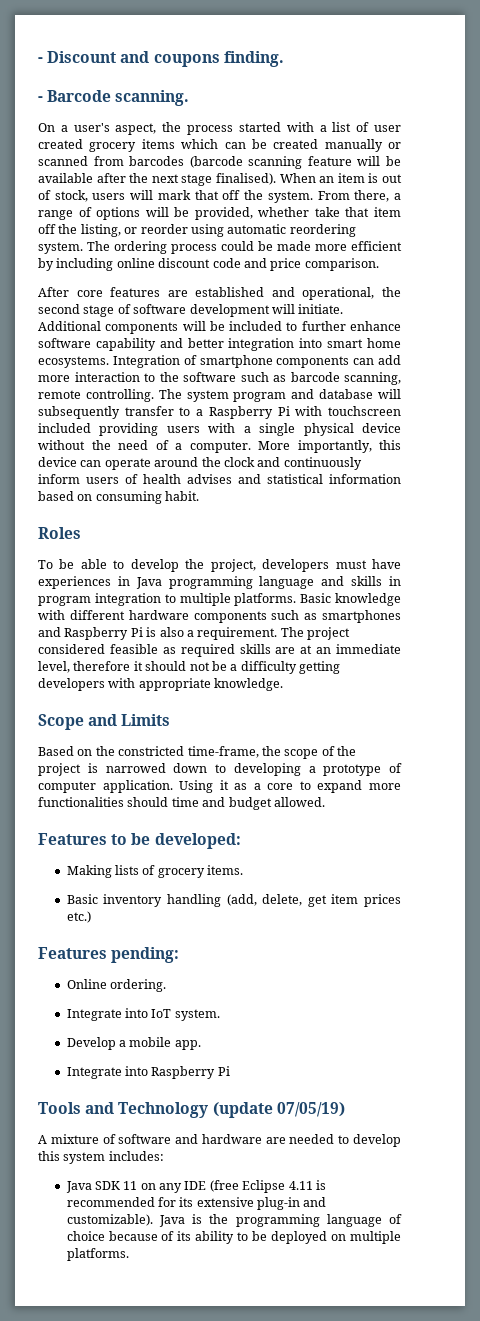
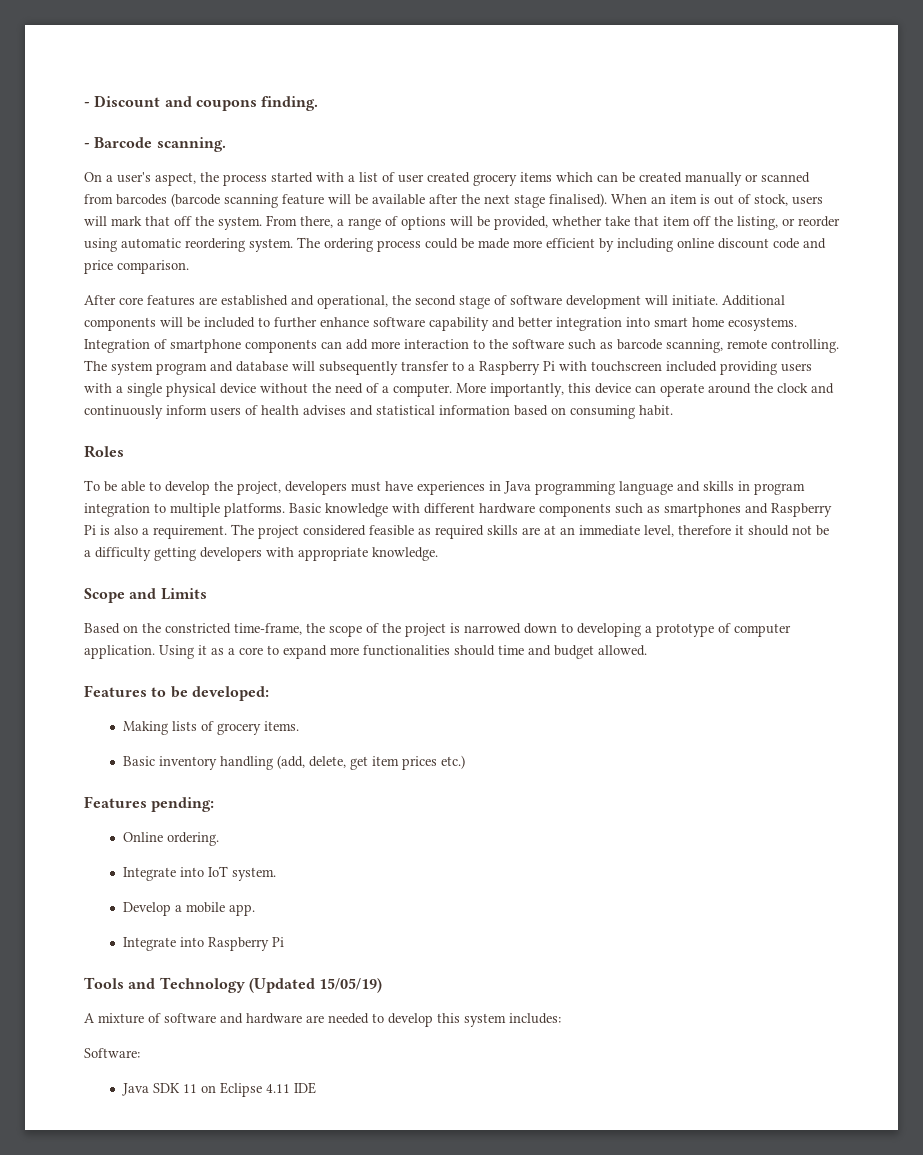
[212,1102,345,1118] (update 07/05/19) -> [248,978,383,993] (Updated 15/05/19)
(164, 1156) none -> [84,1048,140,1058] // Software:
[159,1180,326,1193] [66,1197,327,1210] [66,1214,402,1227] [66,1231,402,1244] [66,1248,129,1261] any IDE (free Eclipse 4.11 is recommended for its extensive plug-in and customizable). Java is the programming language of choice because of its ability to be deployed on multiple platforms. -> [220,1082,317,1097] Eclipse 4.11 IDE

